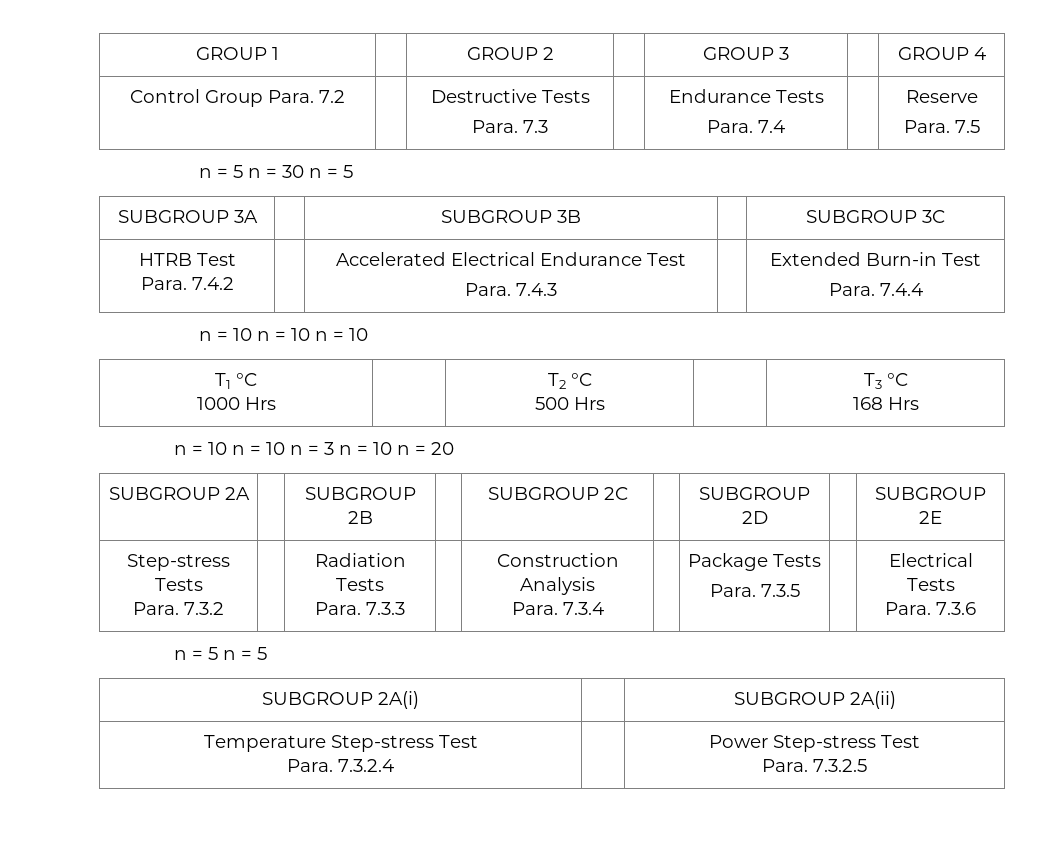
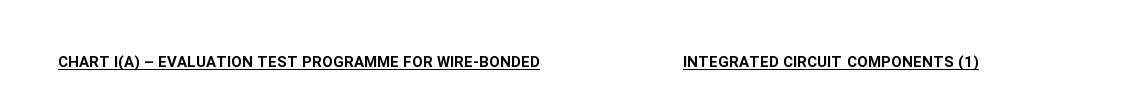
[196,47,279,60] [466,47,554,60] [703,47,789,60] [897,47,986,60] [130,89,345,107] [430,89,590,103] [472,120,548,133] [668,89,824,103] [707,120,785,133] [905,90,978,103] [903,120,980,133] [199,165,354,178] [117,210,258,223] [441,210,581,223] [806,210,945,223] [138,253,236,266] [140,277,234,290] [336,252,686,266] [465,283,557,296] [770,252,981,266] [828,283,923,296] [199,328,369,341] [215,373,257,389] [196,397,276,410] [547,373,592,389] [534,397,605,410] [863,373,908,389] [852,397,919,410] [174,442,455,455] [108,487,250,500] [304,487,416,500] [347,511,373,524] [487,487,628,500] [699,487,810,500] [741,511,768,524] [875,487,986,500] [919,511,942,524] [127,554,230,571] [154,578,203,591] [133,602,224,615] [314,553,406,567] [336,578,384,591] [315,602,405,615] [496,553,619,567] [520,577,595,595] [511,602,604,615] [688,553,821,571] [709,584,800,597] [888,553,973,567] [906,578,955,591] [885,602,976,615] [174,647,268,660] [262,691,419,709] [733,691,896,709] [203,735,478,752] [287,759,394,772] [709,735,920,752] [762,759,867,772] GROUP 1 | | GROUP 2 | | GROUP 3 | | GROUP 4 // Control Group Para. 7.2 | | Destructive Tests // Para. 7.3 | | Endurance Tests // Para. 7.4 | | Reserve // Para. 7.5 // n = 5 n = 30 n = 5 // SUBGROUP 3A | | SUBGROUP 3B | | SUBGROUP 3C // HTRB Test // Para. 7.4.2 | | Accelerated Electrical Endurance Test // Para. 7.4.3 | | Extended Burn-in Test // Para. 7.4.4 // n = 10 n = 10 n = 10 // T1 °C // 1000 Hrs | | T2 °C // 500 Hrs | | T3 °C // 168 Hrs // n = 10 n = 10 n = 3 n = 10 n = 20 // SUBGROUP 2A | | SUBGROUP 2B | | SUBGROUP 2C | | SUBGROUP 2D | | SUBGROUP 2E // Step-stress Tests // Para. 7.3.2 | | Radiation Tests // Para. 7.3.3 | | Construction Analysis // Para. 7.3.4 | | Package Tests // Para. 7.3.5 | | Electrical Tests // Para. 7.3.6 // n = 5 n = 5 // SUBGROUP 2A(i) | | SUBGROUP 2A(ii) // Temperature Step-stress Test // Para. 7.3.2.4 | | Power Step-stress Test // Para. 7.3.2.5 -> [57,55,979,71] CHART I(A) – EVALUATION TEST PROGRAMME FOR WIRE-BONDED INTEGRATED CIRCUIT COMPONENTS (1)

